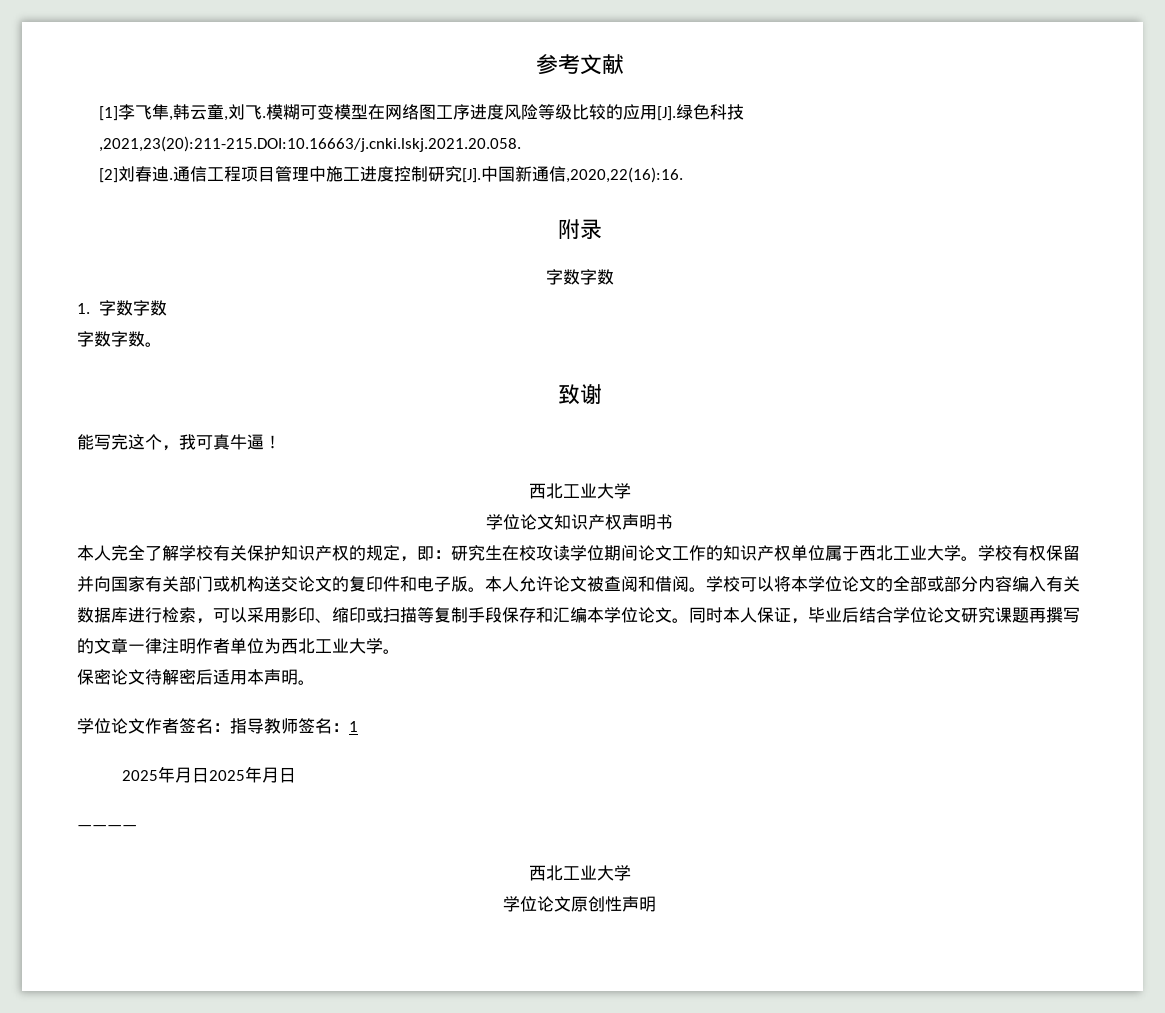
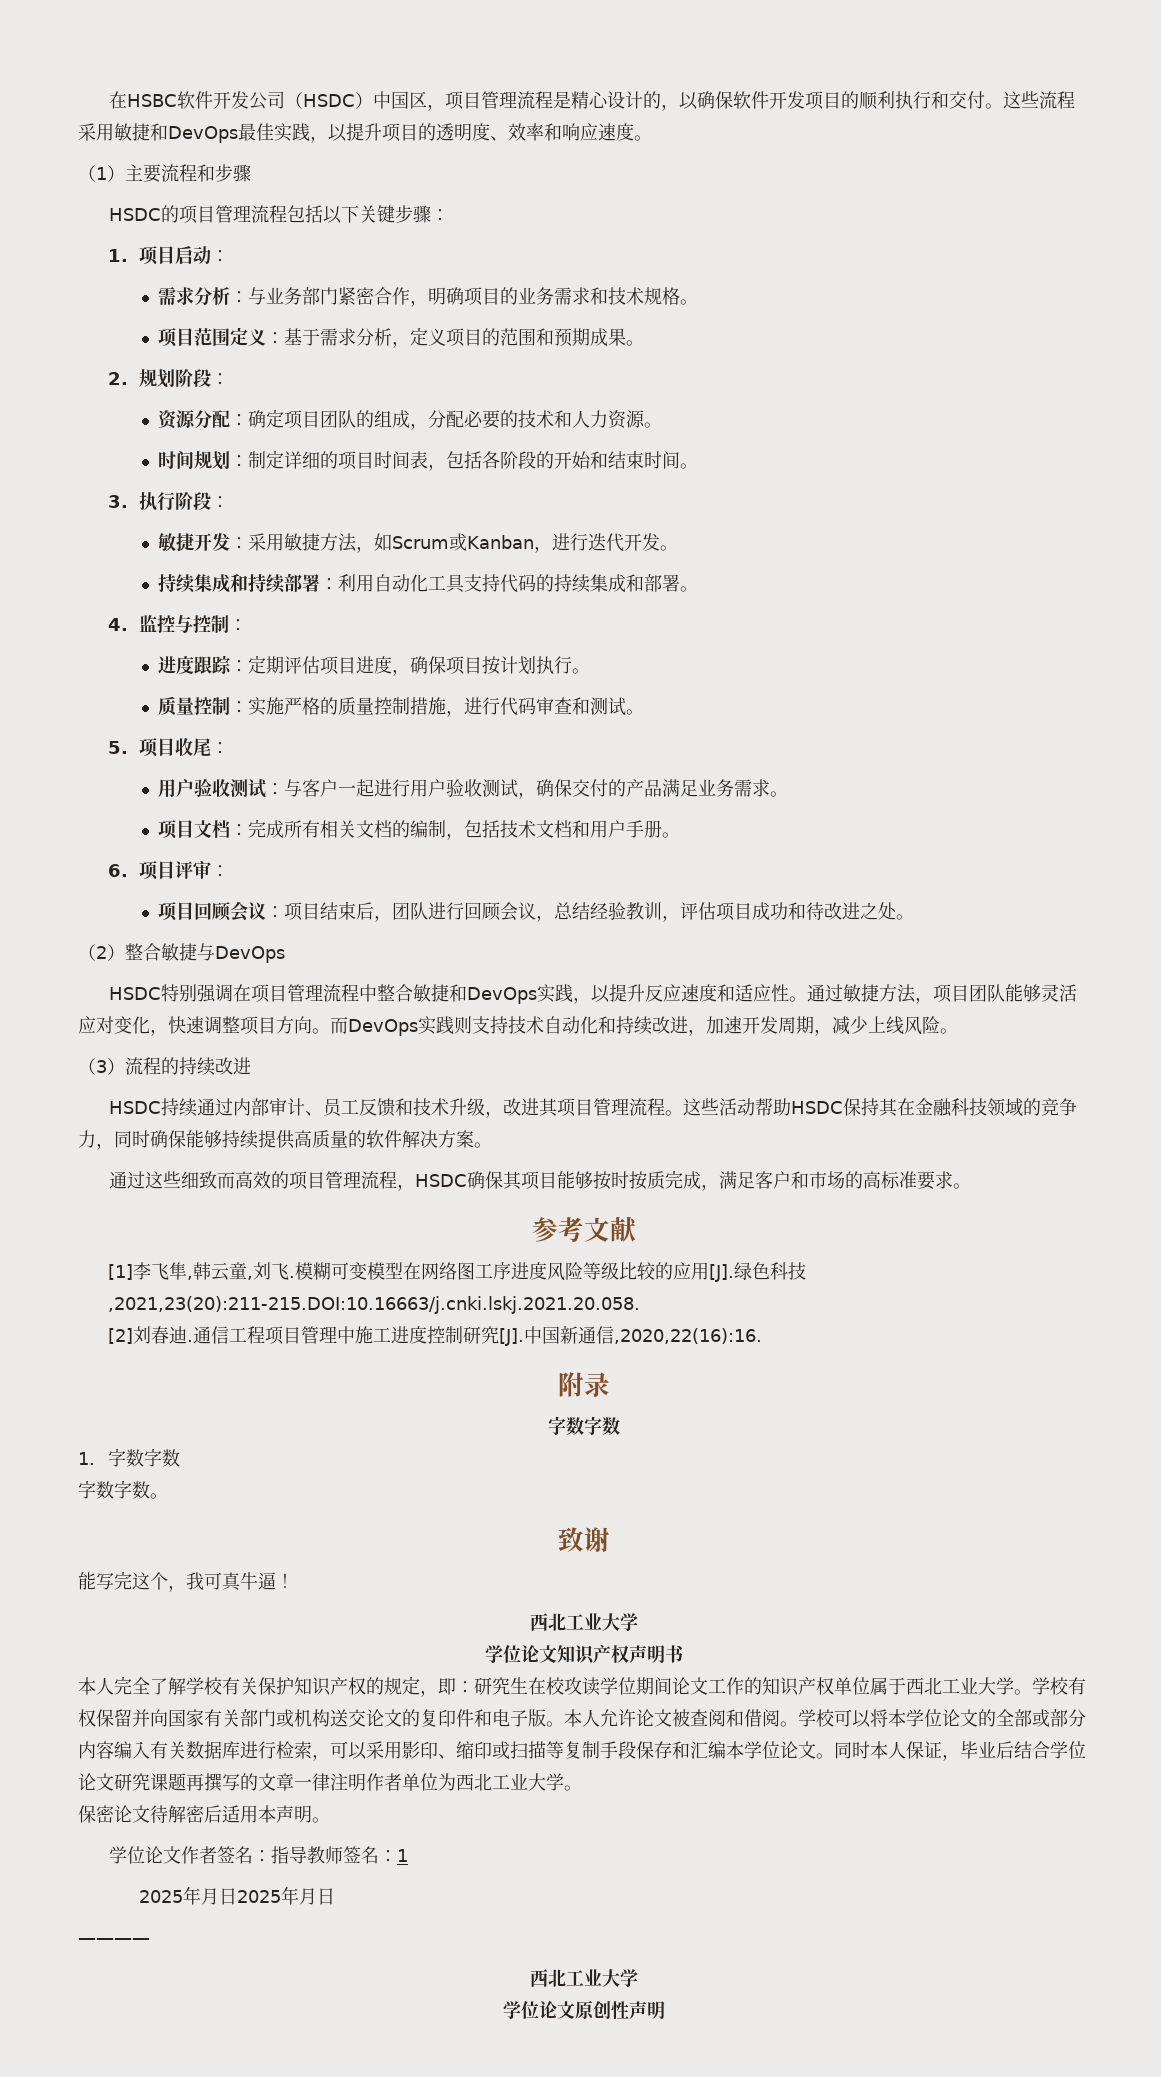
(535, 64) none -> [109,91,1076,111] [78,123,652,143] [78,164,251,183] [109,205,450,224] [108,246,229,265] [158,287,699,307] [158,327,645,348] [108,369,229,388] [158,409,663,430] [158,450,699,471] [108,492,229,511] [158,533,679,553] [158,573,699,593] [108,615,247,633] [158,655,591,676] [158,696,645,717] [108,738,229,757] [158,779,789,799] [158,819,681,840] [108,861,229,880] [158,901,915,922] [78,943,285,963] [109,984,1078,1004] [78,1016,958,1036] [78,1057,251,1076] [109,1098,1078,1118] [78,1130,492,1150] [109,1170,972,1191] 在HSBC软件开发公司（HSDC）中国区，项目管理流程是精心设计的，以确保软件开发项目的顺利执行和交付。这些流程采用敏捷和DevOps最佳实践，以提升项目的透明度、效率和响应速度。 // （1）主要流程和步骤 // HSDC的项目管理流程包括以下关键步骤： // 1.项目启动： // 需求分析：与业务部门紧密合作，明确项目的业务需求和技术规格。 // 项目范围定义：基于需求分析，定义项目的范围和预期成果。 // 2.规划阶段： // 资源分配：确定项目团队的组成，分配必要的技术和人力资源。 // 时间规划：制定详细的项目时间表，包括各阶段的开始和结束时间。 // 3.执行阶段： // 敏捷开发：采用敏捷方法，如Scrum或Kanban，进行迭代开发。 // 持续集成和持续部署：利用自动化工具支持代码的持续集成和部署。 // 4.监控与控制： // 进度跟踪：定期评估项目进度，确保项目按计划执行。 // 质量控制：实施严格的质量控制措施，进行代码审查和测试。 // 5.项目收尾： // 用户验收测试：与客户一起进行用户验收测试，确保交付的产品满足业务需求。 // 项目文档：完成所有相关文档的编制，包括技术文档和用户手册。 // 6.项目评审： // 项目回顾会议：项目结束后，团队进行回顾会议，总结经验教训，评估项目成功和待改进之处。 // （2）整合敏捷与DevOps // HSDC特别强调在项目管理流程中整合敏捷和DevOps实践，以提升反应速度和适应性。通过敏捷方法，项目团队能够灵活应对变化，快速调整项目方向。而DevOps实践则支持技术自动化和持续改进，加速开发周期，减少上线风险。 // （3）流程的持续改进 // HSDC持续通过内部审计、员工反馈和技术升级，改进其项目管理流程。这些活动帮助HSDC保持其在金融科技领域的竞争力，同时确保能够持续提供高质量的软件解决方案。 // 通过这些细致而高效的项目管理流程，HSDC确保其项目能够按时按质完成，满足客户和市场的高标准要求。 //

